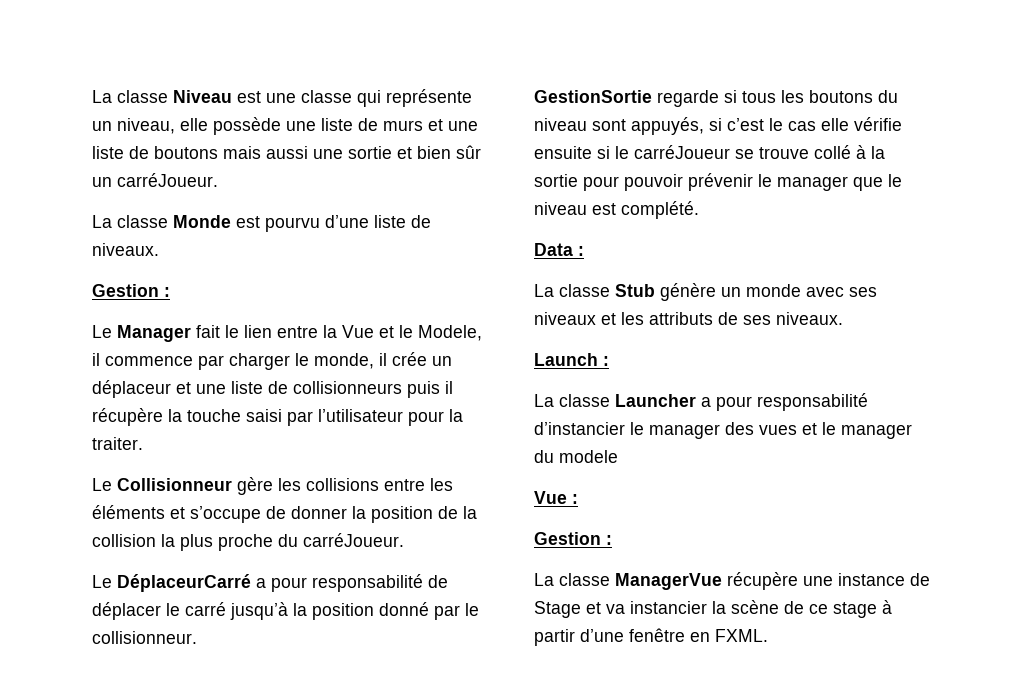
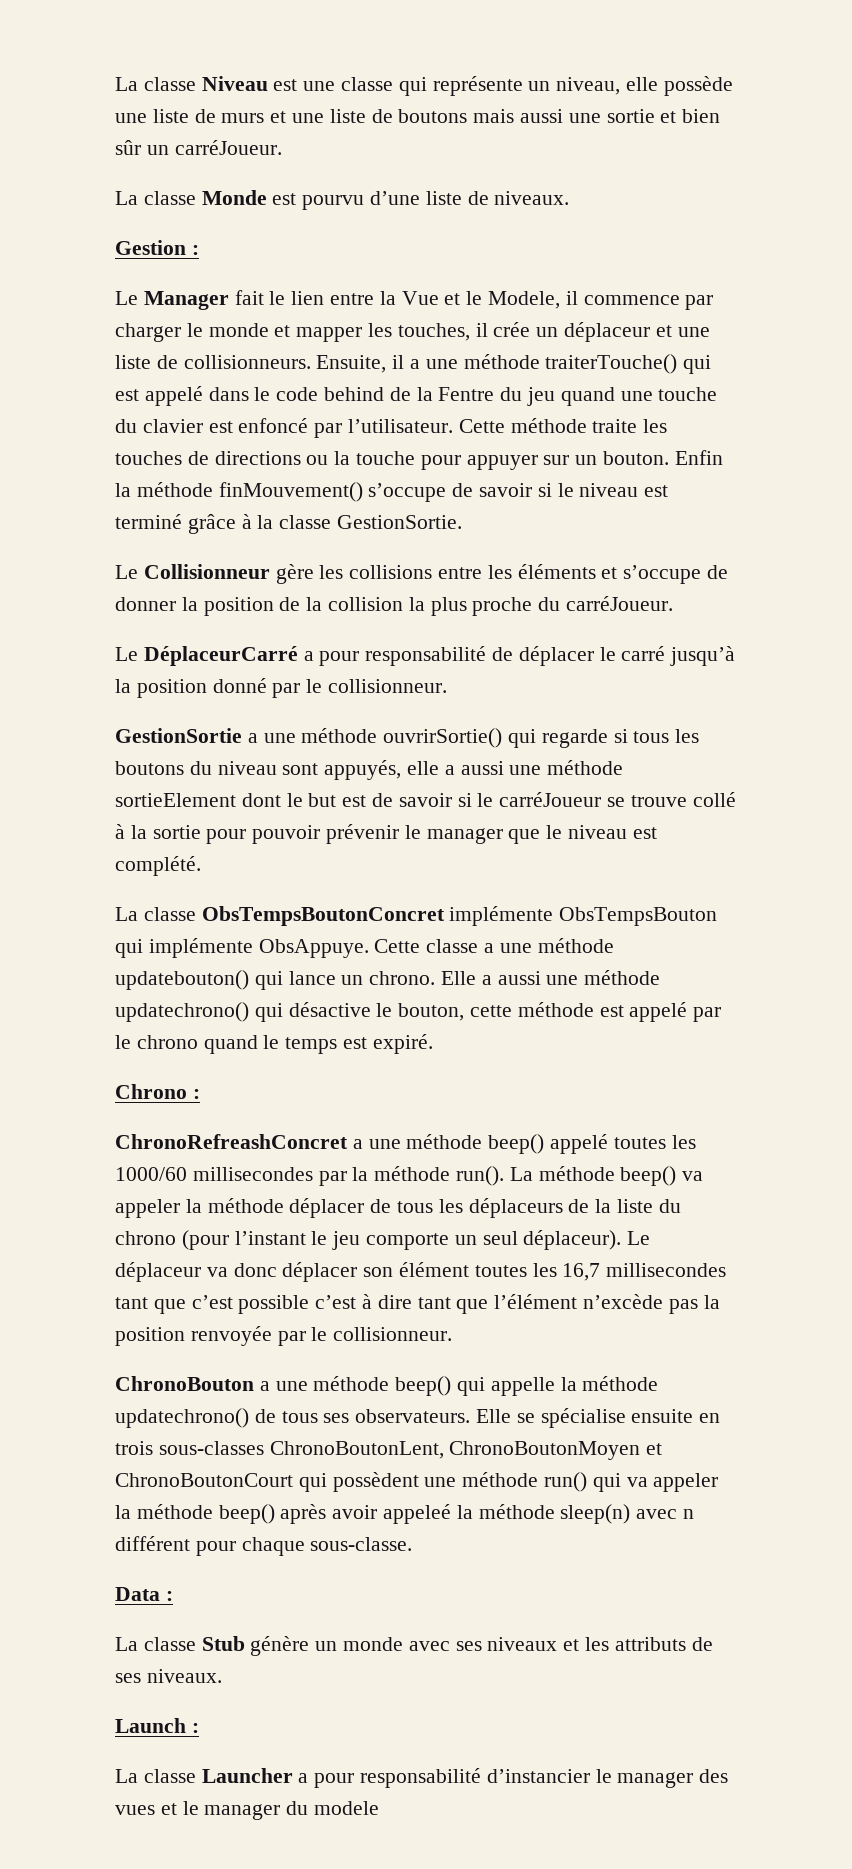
[314,353,374,369] monde, -> [208,323,470,342] monde et mapper les touches,
[293,381,453,398] [92,408,463,426] [92,437,143,450] collisionneurs puis il récupère la touche saisi par l’utilisateur pour la traiter. -> [183,354,712,374] [115,386,718,406] [115,418,668,438] [115,450,723,470] [115,482,669,502] [115,514,463,534] collisionneurs. Ensuite, il a une méthode traiterTouche() qui est appelé dans le code behind de la Fentre du jeu quand une touche du clavier est enfoncé par l’utilisateur. Cette méthode traite les touches de directions ou la touche pour appuyer sur un bouton. Enfin la méthode finMouvement() s’occupe de savoir si le niveau est terminé grâce à la classe GestionSortie.
(652, 96) none -> [247,728,537,748] a une méthode ouvrirSortie() qui
[709,117,902,131] [534,146,592,159] si c’est le cas elle vérifie ensuite -> [407,760,624,775] [115,793,452,807] elle a aussi une méthode sortieElement dont le but est de savoir
(699, 210) none -> [115,906,718,926] [115,938,614,958] [115,970,661,990] [115,1002,722,1022] [115,1034,433,1054] [115,1084,200,1099] [115,1134,696,1154] [115,1166,704,1186] [115,1198,681,1218] [115,1230,651,1250] [115,1262,727,1282] [115,1294,720,1314] [115,1326,453,1346] [115,1376,659,1396] [115,1408,721,1428] [115,1441,663,1460] [115,1472,719,1492] [115,1504,695,1524] [115,1536,413,1556] // La classe ObsTempsBoutonConcret implémente ObsTempsBouton qui implémente ObsAppuye. Cette classe a une méthode updatebouton() qui lance un chrono. Elle a aussi une méthode updatechrono() qui désactive le bouton, cette méthode est appelé par le chrono quand le temps est expiré. // Chrono : // ChronoRefreashConcret a une méthode beep() appelé toutes les 1000/60 millisecondes par la méthode run(). La méthode beep() va appeler la méthode déplacer de tous les déplaceurs de la liste du chrono (pour l’instant le jeu comporte un seul déplaceur). Le déplaceur va donc déplacer son élément toutes les 16,7 millisecondes tant que c’est possible c’est à dire tant que l’élément n’excède pas la position renvoyée par le collisionneur. // ChronoBouton a une méthode beep() qui appelle la méthode updatechrono() de tous ses observateurs. Elle se spécialise ensuite en trois sous-classes ChronoBoutonLent, ChronoBoutonMoyen et ChronoBoutonCourt qui possèdent une méthode run() qui va appeler la méthode beep() après avoir appeleé la méthode sleep(n) avec n différent pour chaque sous-classe.
[534,491,578,504] [534,532,612,545] [534,572,930,590] [534,600,892,618] [534,628,768,646] // Vue : // Gestion : // La classe ManagerVue récupère une instance de Stage et va instancier la scène de ce stage à partir d’une fenêtre en FXML. -> (380, 1808) none

